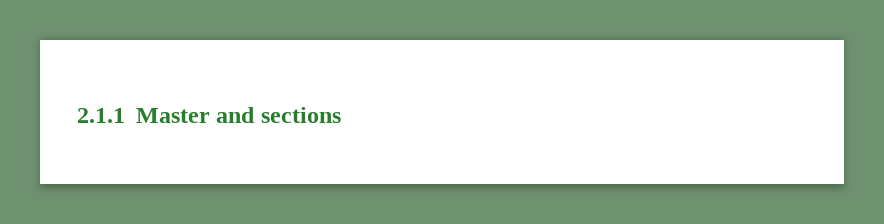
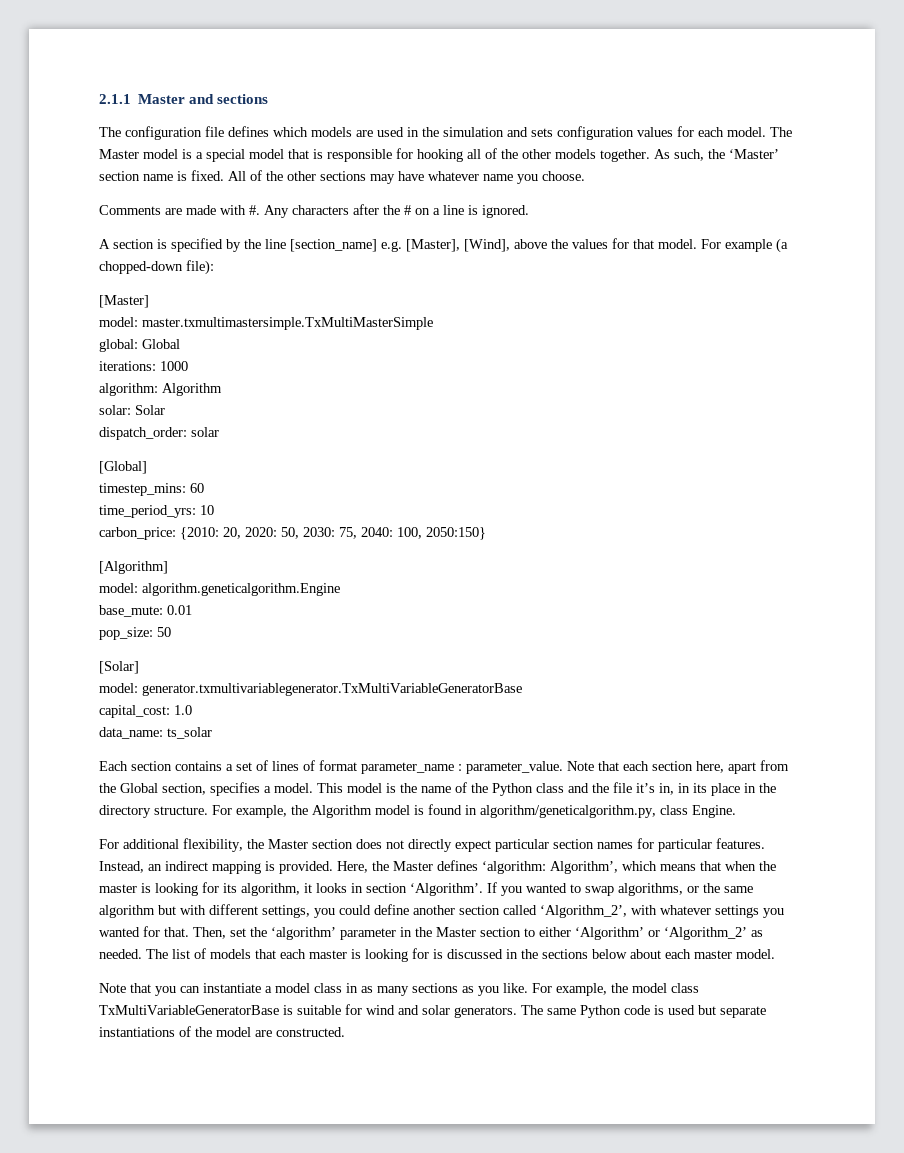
(341, 115) none -> [99,126,792,140] [99,148,779,162] [99,170,585,184] [99,204,529,218] [99,238,788,253] [99,260,214,275] [99,295,149,308] [99,317,433,330] [99,339,180,352] [99,361,188,371] [99,383,222,396] [99,405,165,415] [99,427,219,440] [99,461,147,474] [99,483,204,496] [99,505,214,518] [99,527,486,540] [99,561,168,574] [99,583,340,596] [99,605,192,617] [99,627,171,640] [99,661,139,674] [99,683,522,696] [99,705,192,718] [99,727,212,739] [99,760,789,774] [99,782,776,796] [99,804,736,818] [99,838,765,852] [99,860,776,874] [99,882,753,896] [99,904,784,918] [99,926,763,940] [99,948,775,962] [99,983,699,996] [99,1004,766,1018] [99,1026,345,1037] // The configuration file defines which models are used in the simulation and sets configuration values for each model. The Master model is a special model that is responsible for hooking all of the other models together. As such, the ‘Master’ section name is fixed. All of the other sections may have whatever name you choose. // Comments are made with #. Any characters after the # on a line is ignored. // A section is specified by the line [section_name] e.g. [Master], [Wind], above the values for that model. For example (a chopped-down file): // [Master] // model: master.txmultimastersimple.TxMultiMasterSimple // global: Global // iterations: 1000 // algorithm: Algorithm // solar: Solar // dispatch_order: solar // [Global] // timestep_mins: 60 // time_period_yrs: 10 // carbon_price: {2010: 20, 2020: 50, 2030: 75, 2040: 100, 2050:150} // [Algorithm] // model: algorithm.geneticalgorithm.Engine // base_mute: 0.01 // pop_size: 50 // [Solar] // model: generator.txmultivariablegenerator.TxMultiVariableGeneratorBase // capital_cost: 1.0 // data_name: ts_solar // Each section contains a set of lines of format parameter_name : parameter_value. Note that each section here, apart from the Global section, specifies a model. This model is the name of the Python class and the file it’s in, in its place in the directory structure. For example, the Algorithm model is found in algorithm/geneticalgorithm.py, class Engine. // For additional flexibility, the Master section does not directly expect particular section names for particular features. Instead, an indirect mapping is provided. Here, the Master defines ‘algorithm: Algorithm’, which means that when the master is looking for its algorithm, it looks in section ‘Algorithm’. If you wanted to swap algorithms, or the same algorithm but with different settings, you could define another section called ‘Algorithm_2’, with whatever settings you wanted for that. Then, set the ‘algorithm’ parameter in the Master section to either ‘Algorithm’ or ‘Algorithm_2’ as needed. The list of models that each master is looking for is discussed in the sections below about each master model. // Note that you can instantiate a model class in as many sections as you like. For example, the model class TxMultiVariableGeneratorBase is suitable for wind and solar generators. The same Python code is used but separate instantiations of the model are constructed.

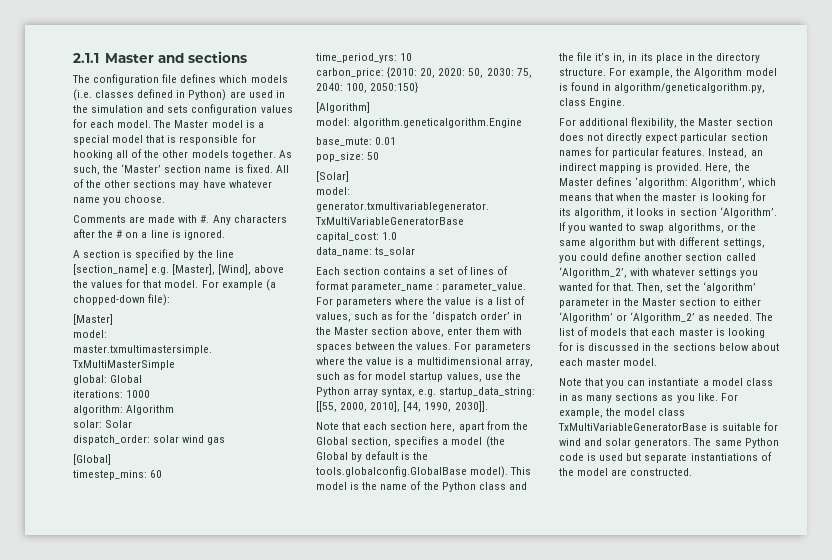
(352, 132) none -> [73,89,227,101] (i.e. classes defined in Python)
(219, 432) none -> [182,435,226,445] wind gas
(563, 767) none -> [316,296,525,307] [316,311,522,322] [316,327,522,337] [316,342,531,352] [316,357,533,367] [316,371,521,382] [316,387,536,397] [316,401,488,412] For parameters where the value is a list of values, such as for the ‘dispatch order’ in the Master section above, enter them with spaces between the values. For parameters where the value is a multidimensional array, such as for model startup values, use the Python array syntax, e.g. startup_data_string: [[55, 2000, 2010], [44, 1990, 2030]]. //
[274,783,313,793] model. -> [451,436,505,448] [316,451,429,462] [316,466,509,478] model (the Global by default is the tools.globalconfig.GlobalBase model).

